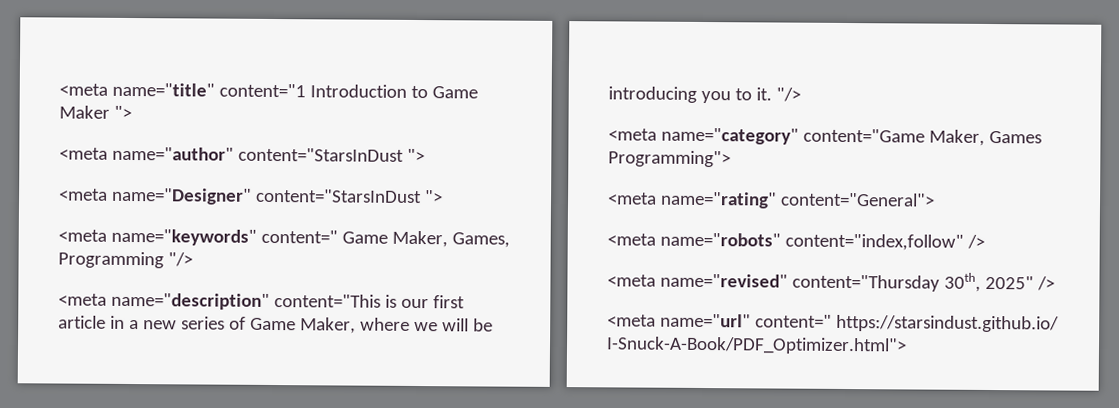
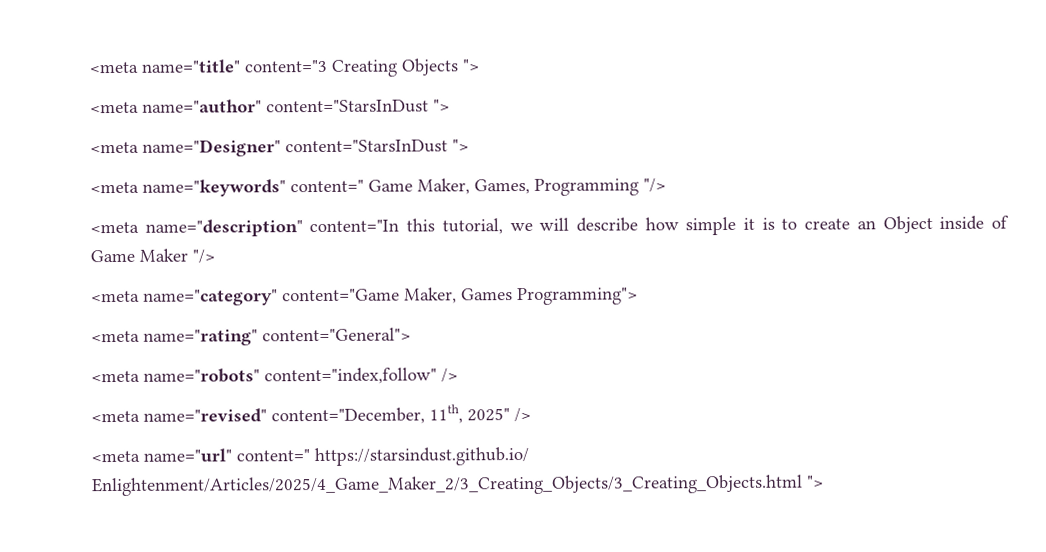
[218,83,478,99] [59,105,110,119] content="1 Introduction to Game Maker -> [244,58,459,77] content="3 Creating Objects
[273,294,465,309] [58,315,493,334] [608,86,772,104] content="This is our first article in a new series of Game Maker, where we will be introducing you to it. -> [309,215,1010,236] [90,248,188,263] content="In this tutorial, we will describe how simple it is to create an Object inside of Game Maker
[791,272,981,292] content="Thursday 30th, -> [271,404,463,425] content="December, 11th,
[606,336,907,355] I-Snuck-A-Book/PDF_Optimizer.html"> -> [91,474,824,497] Enlightenment/Articles/2025/4_Game_Maker_2/3_Creating_Objects/3_Creating_Objects.html ">

